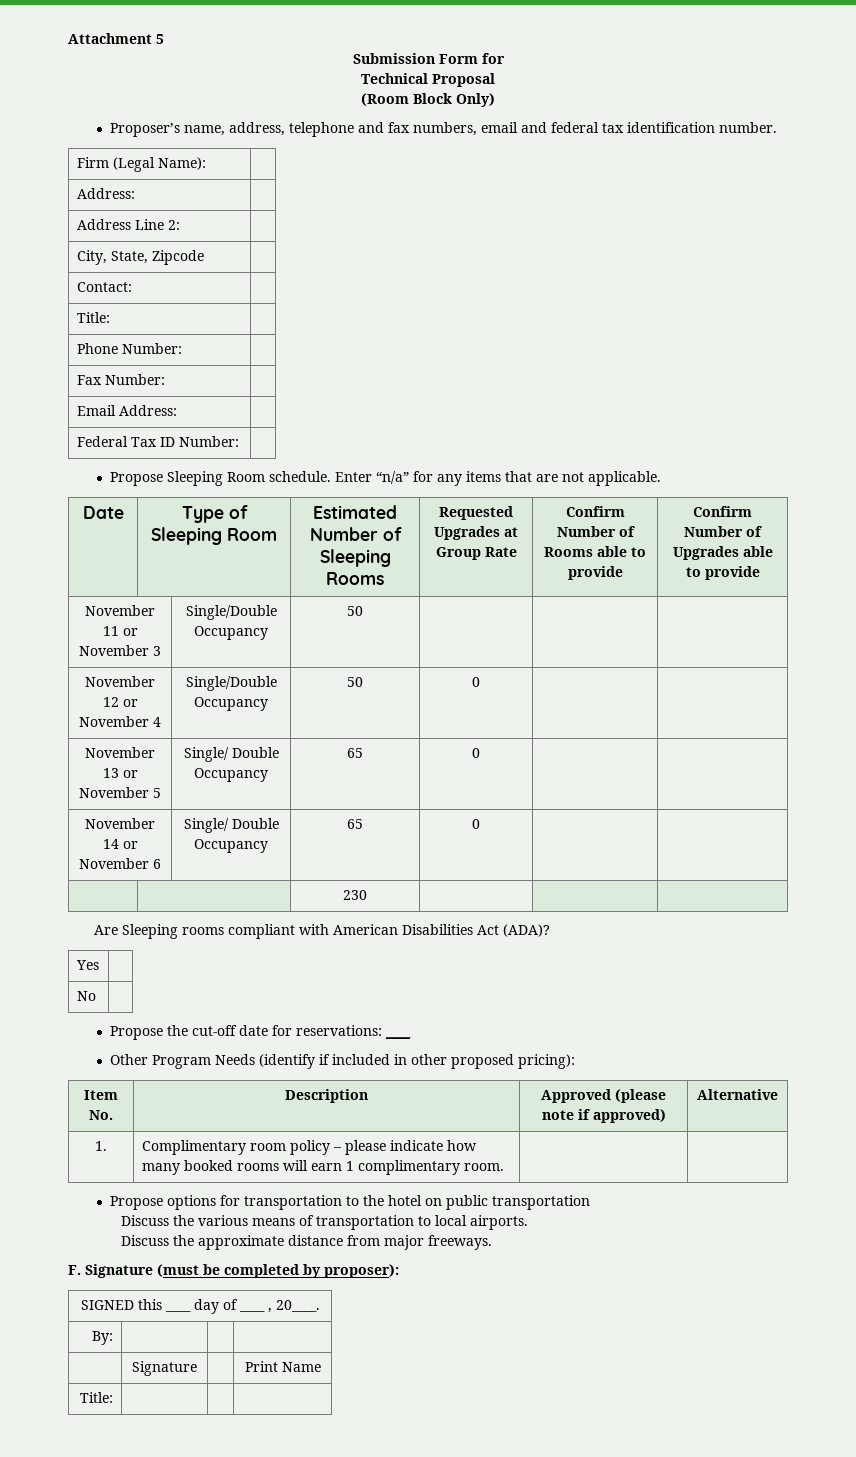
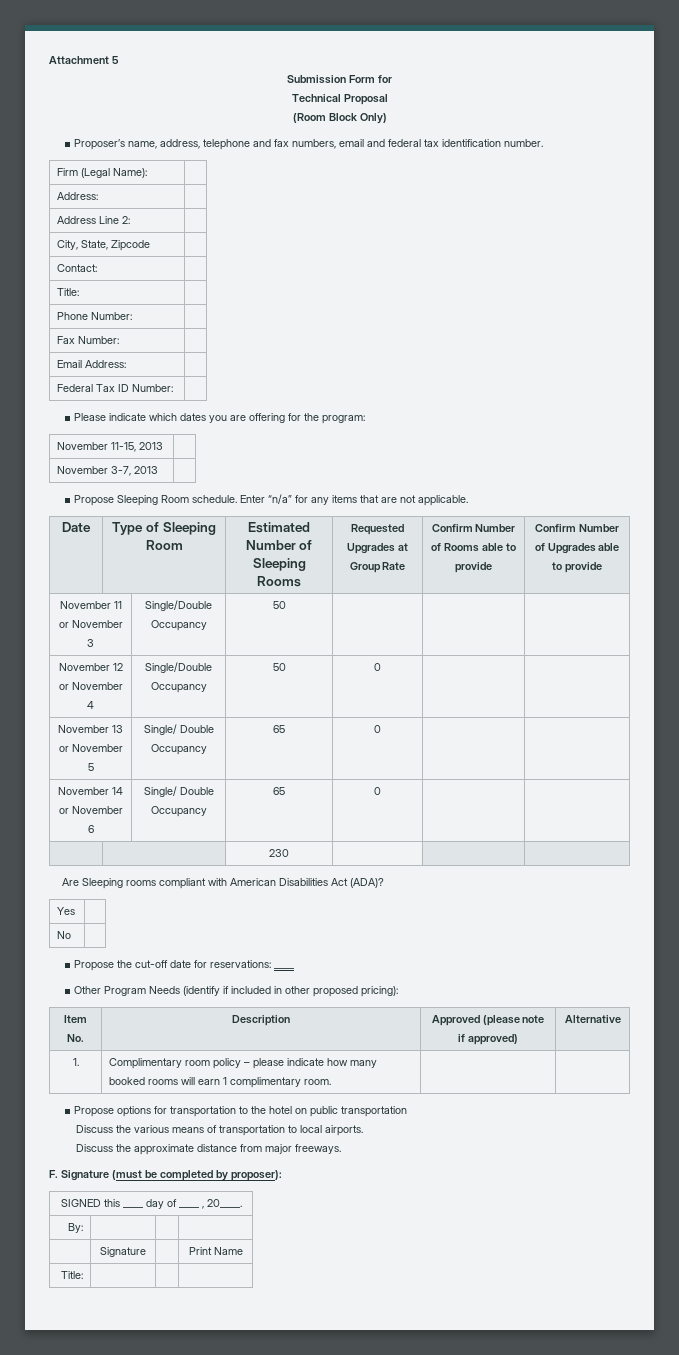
(239, 441) none -> [74,413,366,424] [57,442,164,452] [57,466,159,476] // Please indicate which dates you are offering for the program: // November 11-15, 2013 | // November 3-7, 2013 |

